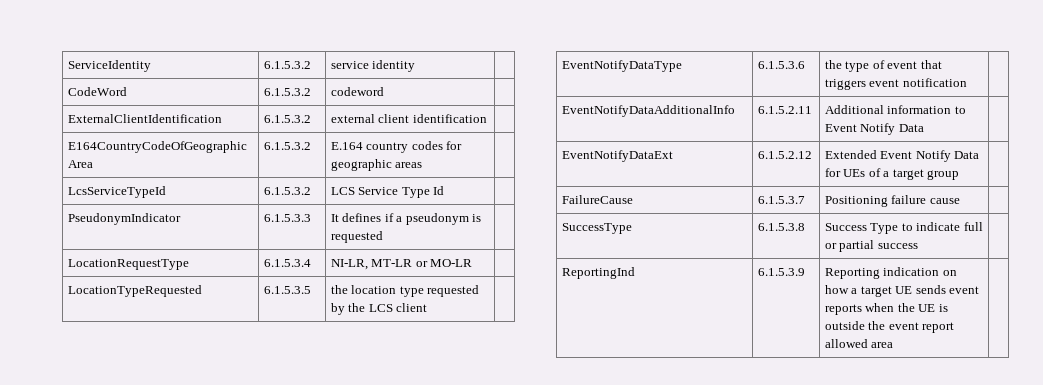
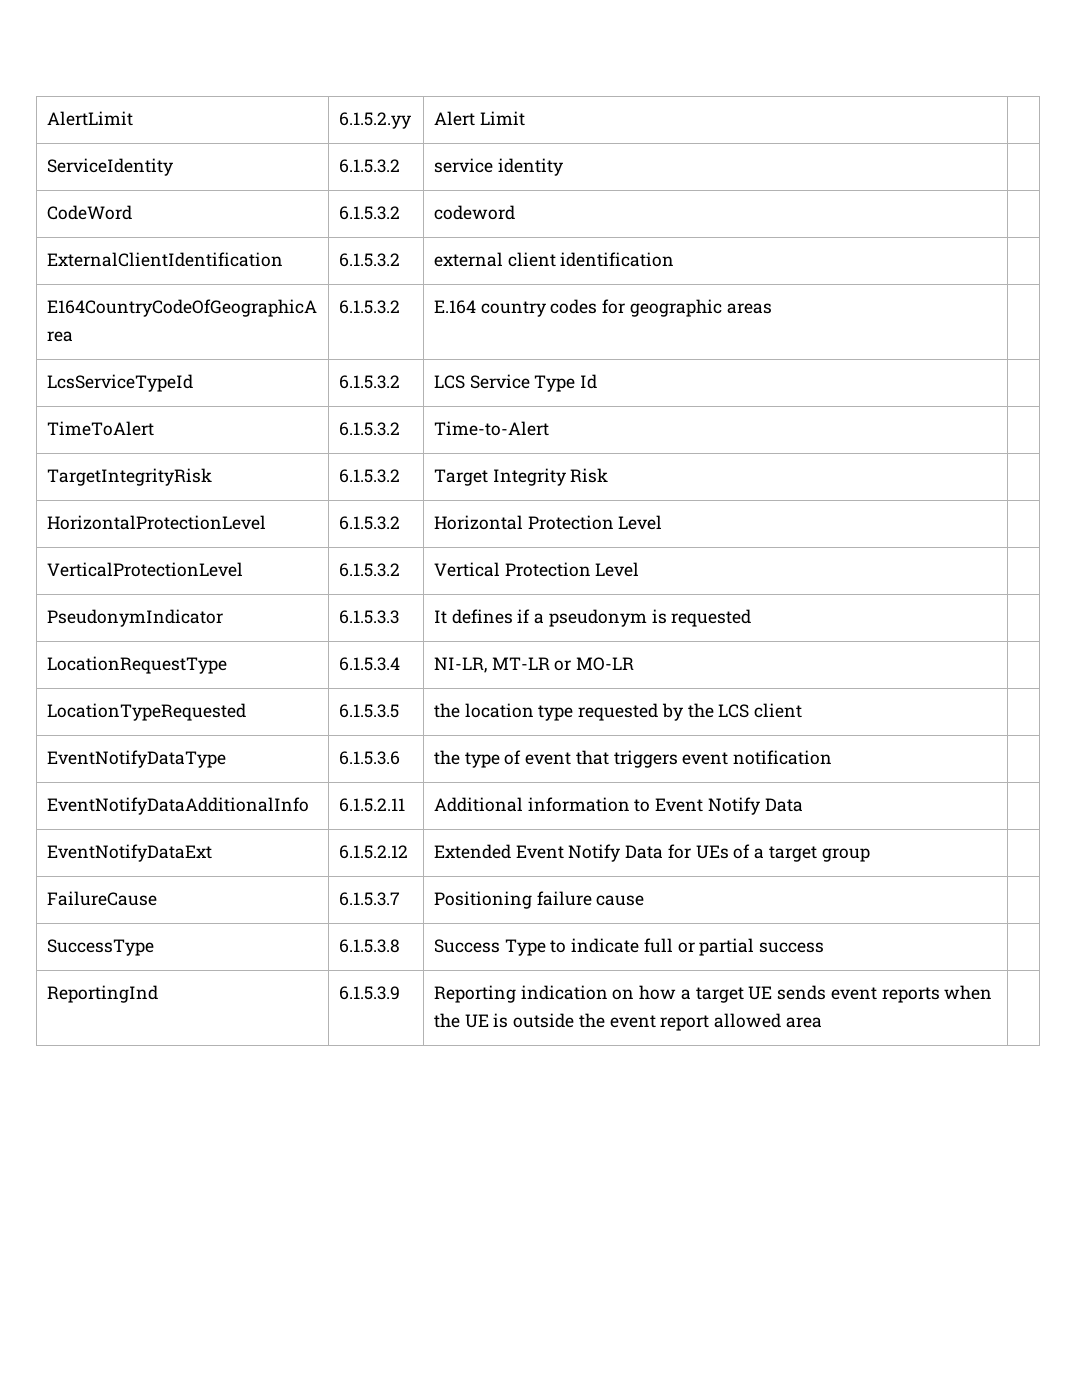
(67, 66) none -> [46,111,133,126] [338,112,411,129] [433,111,525,126] AlertLimit | 6.1.5.2.yy | Alert Limit | //
(445, 190) none -> [46,421,154,436] [338,422,400,436] [433,421,549,436] [46,468,212,486] [338,469,400,483] [433,468,609,486] [46,515,266,530] [338,516,400,530] [433,515,663,530] [46,562,243,577] [338,563,400,577] [433,562,640,577] // TimeToAlert | 6.1.5.3.2 | Time-to-Alert | // TargetIntegrityRisk | 6.1.5.3.2 | Target Integrity Risk | // HorizontalProtectionLevel | 6.1.5.3.2 | Horizontal Protection Level | // VerticalProtectionLevel | 6.1.5.3.2 | Vertical Protection Level |

